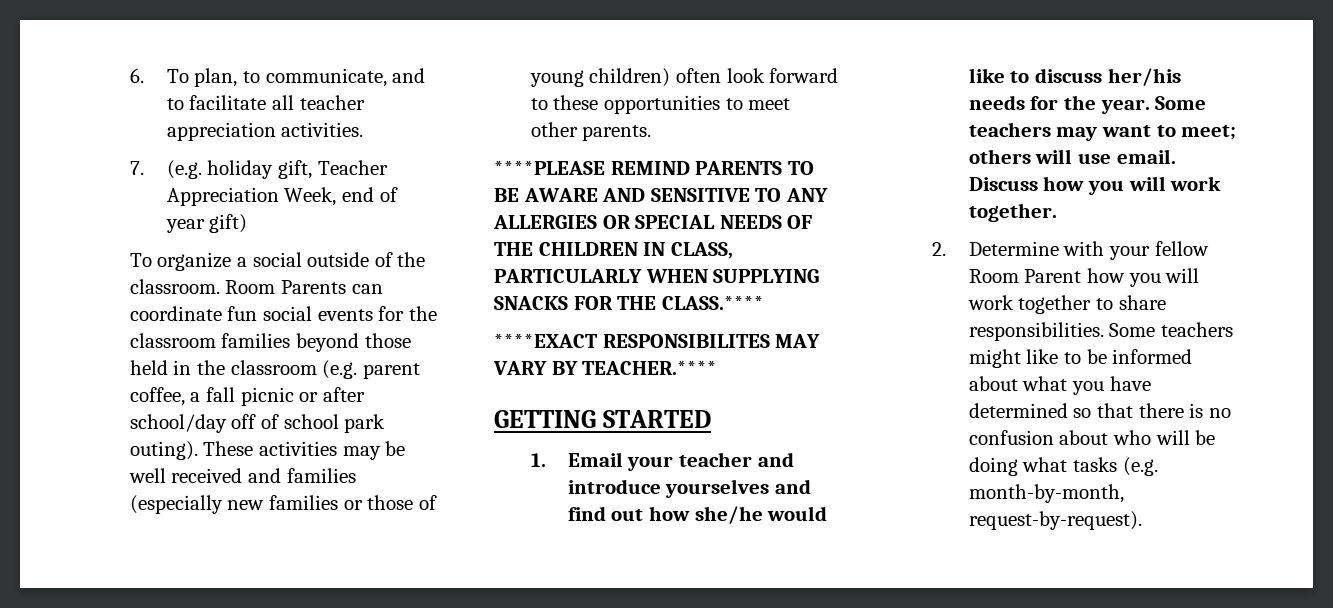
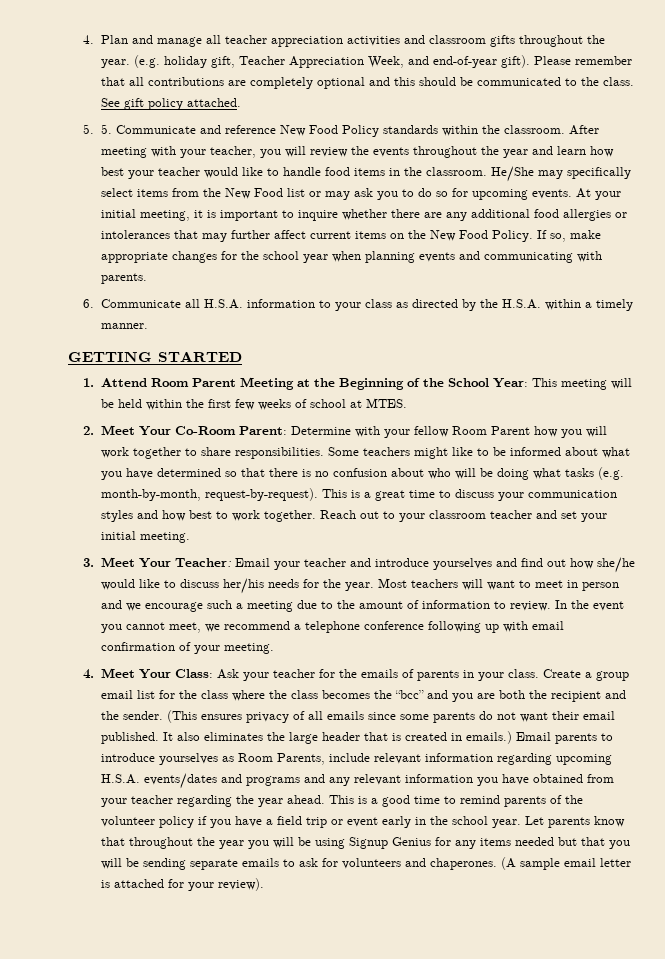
[129,68,426,87] [166,95,365,110] [166,122,364,141] [129,161,144,175] 6. To plan, to communicate, and to facilitate all teacher appreciation activities. // 7. -> [83,35,605,47] [100,59,130,68] 4. Plan and manage all teacher appreciation activities and classroom gifts throughout the year.
[341,187,398,202] [165,214,248,233] [129,252,426,271] [129,279,383,294] [129,306,437,321] [129,333,411,352] [129,360,420,379] [129,387,365,406] [129,414,386,433] [129,441,406,460] [128,468,356,483] [129,495,437,514] [529,68,839,87] [530,95,791,114] [530,122,652,141] [494,161,814,175] [494,188,828,202] [493,215,813,229] [494,242,733,259] [494,269,820,283] [494,296,764,310] [494,334,821,348] [493,361,718,375] [494,410,711,428] [530,452,794,471] [567,479,811,498] [567,506,828,524] [968,68,1181,86] [968,95,1207,114] [968,122,1237,141] [968,149,1176,164] [968,176,1222,195] [968,203,1057,222] [931,242,946,256] end of year gift) // To organize a social outside of the classroom. Room Parents can coordinate fun social events for the classroom families beyond those held in the classroom (e.g. parent coffee, a fall picnic or after school/day off of school park outing). These activities may be well received and families (especially new families or those of young children) often look forward to these opportunities to meet other parents. // ****PLEASE REMIND PARENTS TO BE AWARE AND SENSITIVE TO ANY ALLERGIES OR SPECIAL NEEDS OF THE CHILDREN IN CLASS, PARTICULARLY WHEN SUPPLYING SNACKS FOR THE CLASS.**** // ****EXACT RESPONSIBILITES MAY VARY BY TEACHER.**** // GETTING STARTED // 1. Email your teacher and introduce yourselves and find out how she/he would like to discuss her/his needs for the year. Some teachers may want to meet; others will use email. Discuss how you will work together. // 2. -> [407,55,632,68] [100,77,634,89] [100,98,241,110] [83,124,599,137] [100,146,614,158] [100,166,631,182] [100,188,621,200] [100,209,627,221] [100,230,601,242] [100,251,602,263] [100,273,147,284] [83,299,633,311] [100,323,148,329] [68,351,242,362] [83,377,632,390] [100,398,407,410] [83,425,287,436] and end-of-year gift). Please remember that all contributions are completely optional and this should be communicated to the class. See gift policy attached. // 5. 5. Communicate and reference New Food Policy standards within the classroom. After meeting with your teacher, you will review the events throughout the year and learn how best your teacher would like to handle food items in the classroom. He/She may specifically select items from the New Food list or may ask you to do so for upcoming events. At your initial meeting, it is important to inquire whether there are any additional food allergies or intolerances that may further affect current items on the New Food Policy. If so, make appropriate changes for the school year when planning events and communicating with parents. // 6. Communicate all H.S.A. information to your class as directed by the H.S.A. within a timely manner. // GETTING STARTED // 1. Attend Room Parent Meeting at the Beginning of the School Year: This meeting will be held within the first few weeks of school at MTES. // 2. Meet Your Co-Room Parent:
(1142, 520) none -> [321,489,617,501] [100,510,607,522] [100,531,190,543] [83,557,635,573] [100,578,619,594] [100,600,624,612] [100,621,564,633] [100,642,274,654] [83,668,629,681] [100,690,626,702] [100,710,615,723] [100,731,613,744] [100,753,612,765] [100,773,614,789] [100,795,583,807] [100,816,625,828] [100,837,630,849] [100,857,631,870] [100,878,264,891] This is a great time to discuss your communication styles and how best to work together. Reach out to your classroom teacher and set your initial meeting. // 3. Meet Your Teacher: Email your teacher and introduce yourselves and find out how she/he would like to discuss her/his needs for the year. Most teachers will want to meet in person and we encourage such a meeting due to the amount of information to review. In the event you cannot meet, we recommend a telephone conference following up with email confirmation of your meeting. // 4. Meet Your Class: Ask your teacher for the emails of parents in your class. Create a group email list for the class where the class becomes the “bcc” and you are both the recipient and the sender. (This ensures privacy of all emails since some parents do not want their email published. It also eliminates the large header that is created in emails.) Email parents to introduce yourselves as Room Parents, include relevant information regarding upcoming H.S.A. events/dates and programs and any relevant information you have obtained from your teacher regarding the year ahead. This is a good time to remind parents of the volunteer policy if you have a field trip or event early in the school year. Let parents know that throughout the year you will be using Signup Genius for any items needed but that you will be sending separate emails to ask for volunteers and chaperones. (A sample email letter is attached for your review).

